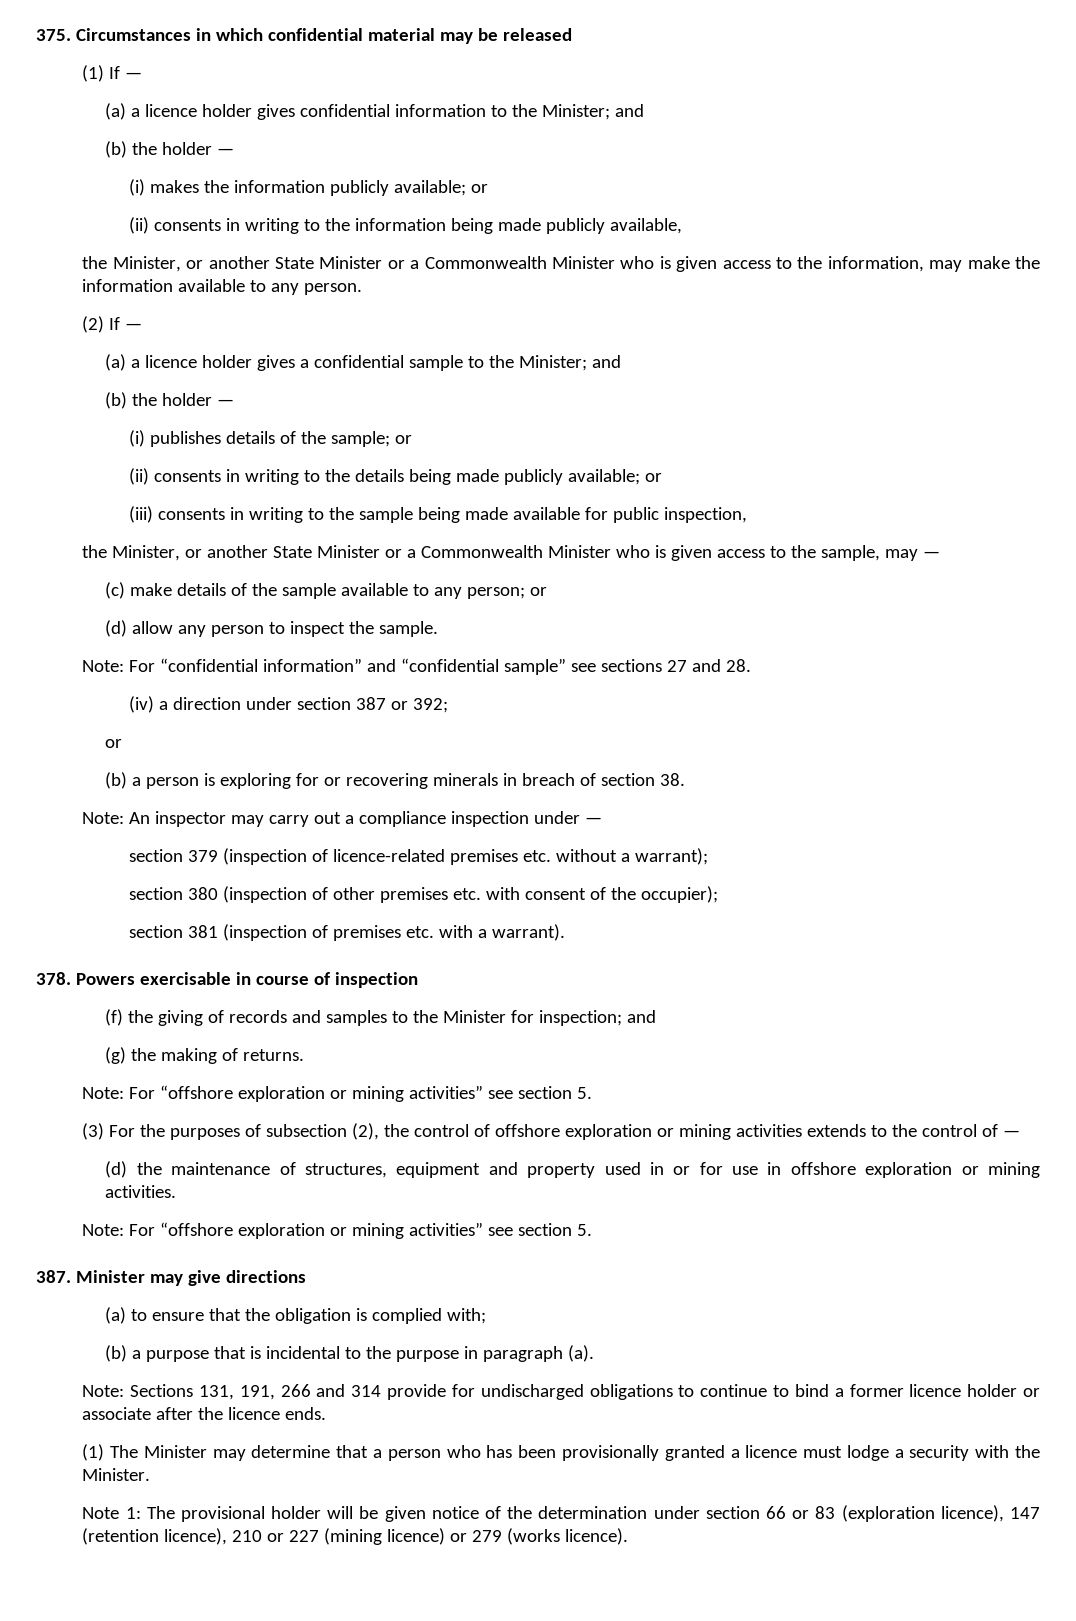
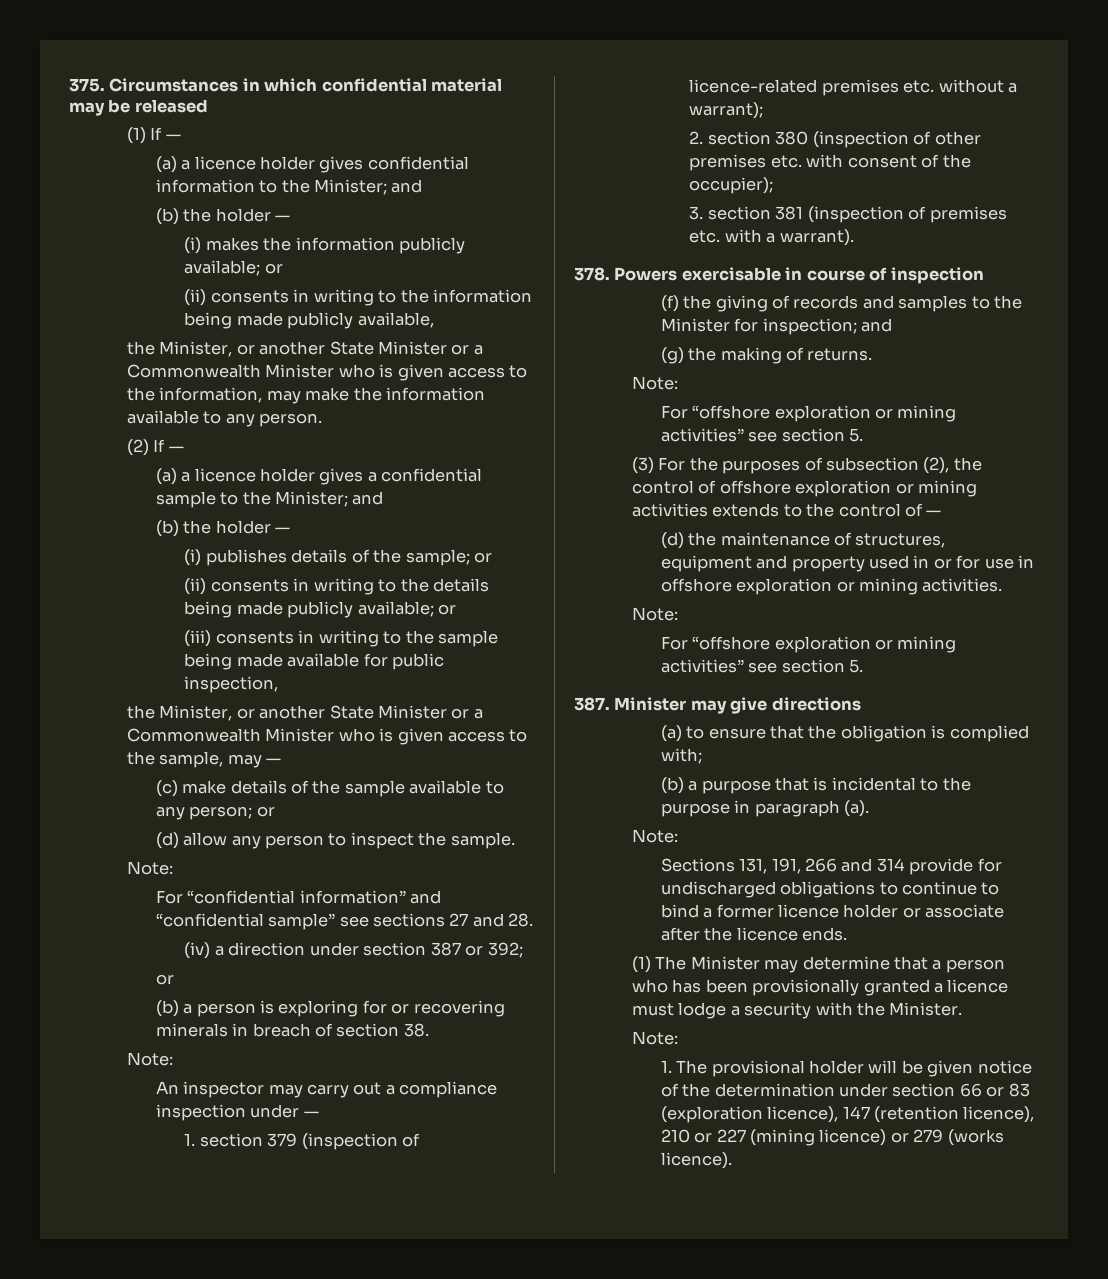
(125, 666) none -> (173, 868) //
(125, 818) none -> (173, 1059) //
(603, 820) none -> [184,1133,196,1146] 1.
(708, 856) none -> [689,131,704,144] 2.
(718, 894) none -> [689,206,704,220] 3.
(125, 1093) none -> (678, 383) //
(125, 1230) none -> (678, 614) //
(125, 1391) none -> (678, 836) //
[82,1507,141,1519] Note 1: -> [631,1031,678,1045] [660,1060,672,1073] Note: // 1.

